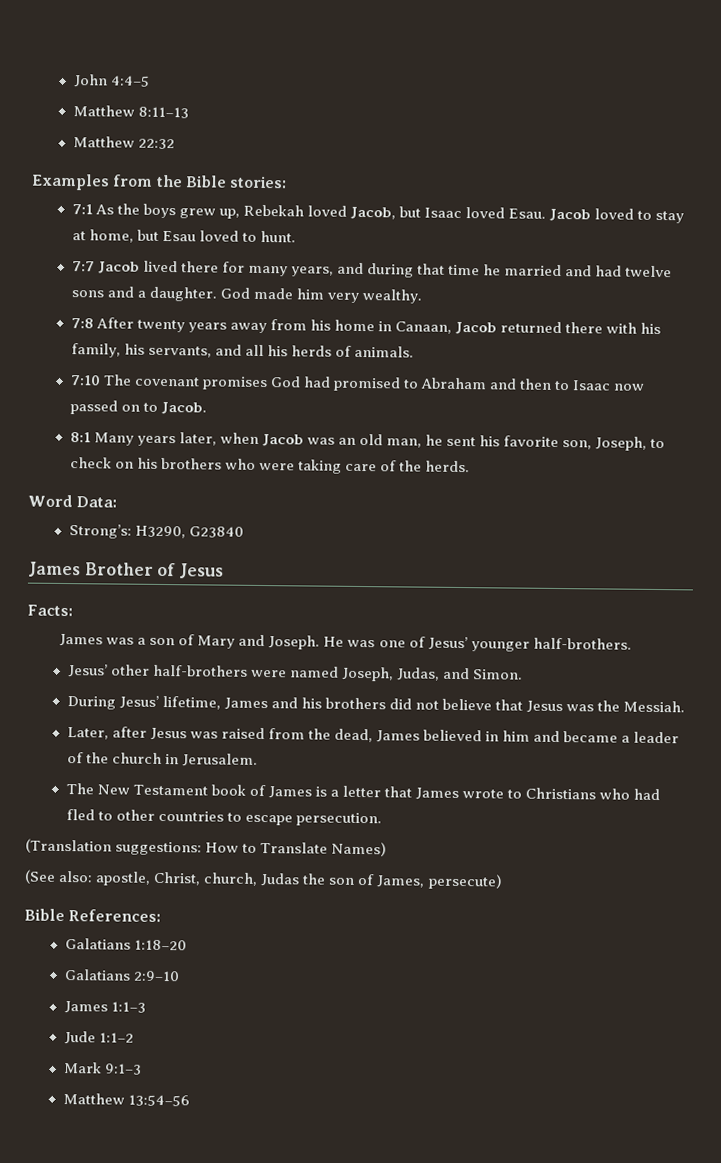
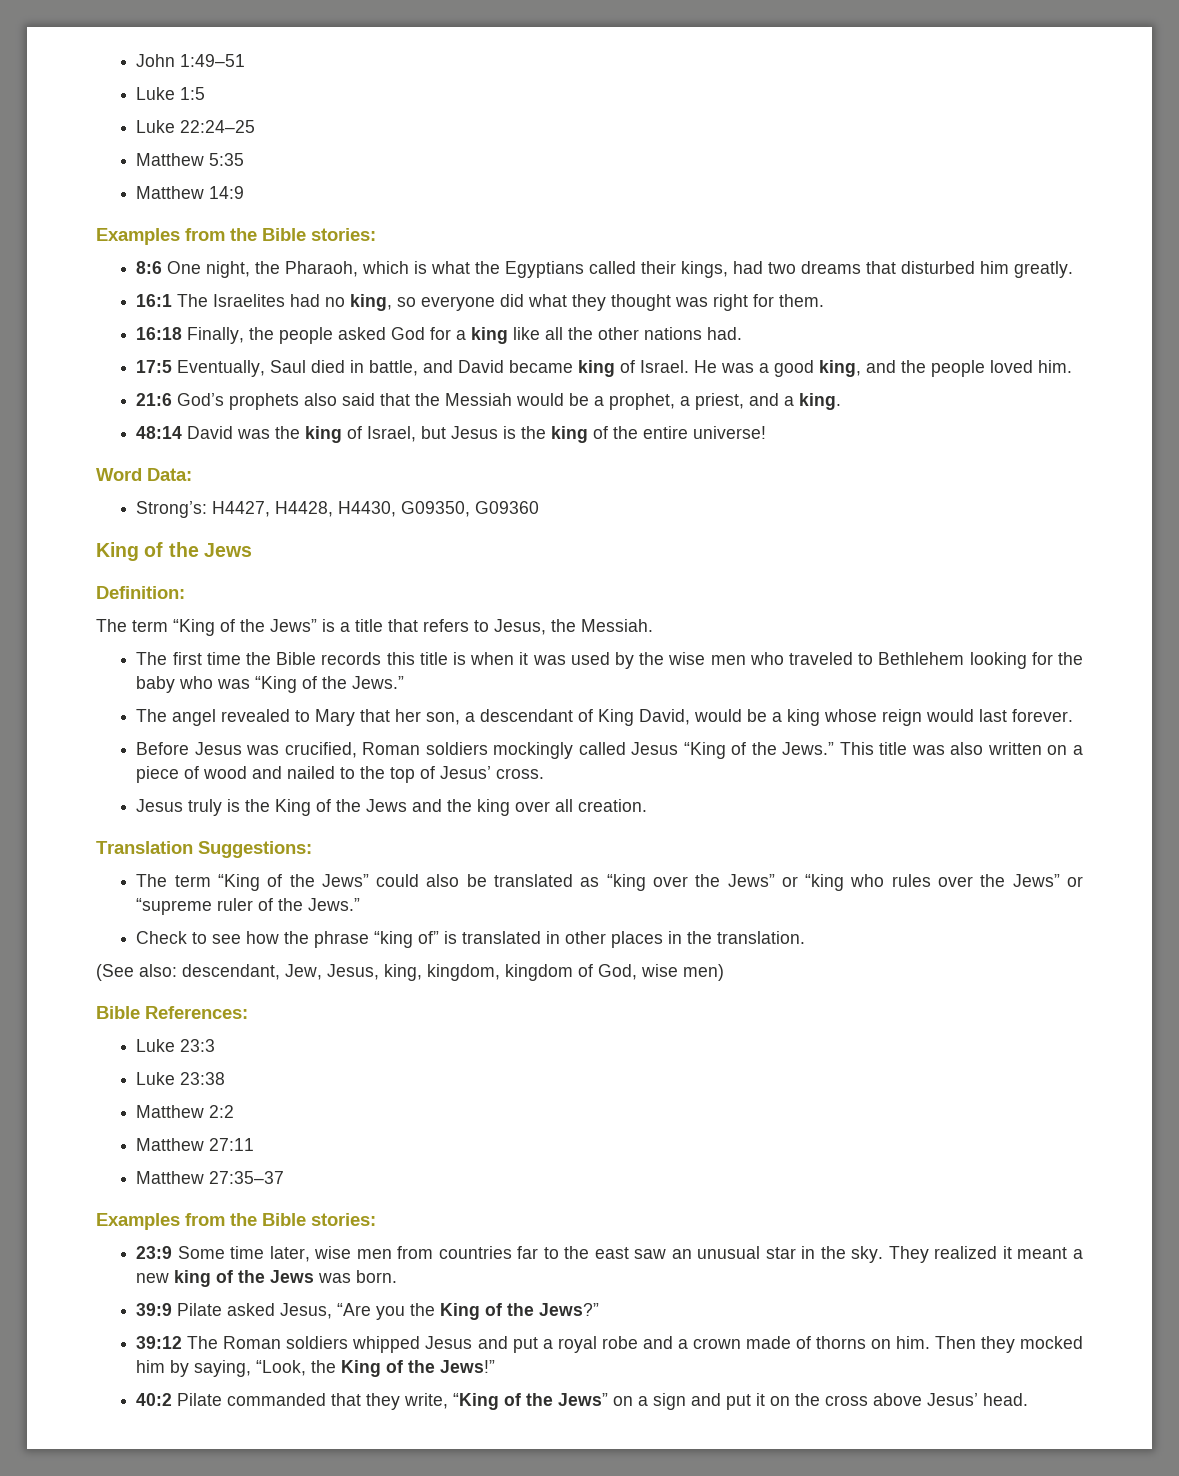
[109,75,150,87] [72,105,189,119] [72,136,175,150] [31,173,288,191] [71,203,685,224] [71,229,296,243] [71,260,673,278] [70,286,423,304] [70,317,662,335] [70,343,415,358] [69,374,646,392] [69,400,207,415] [69,432,666,451] [69,457,471,474] [28,494,118,508] [68,524,244,539] [28,561,225,579] [27,604,73,617] [59,633,632,652] [67,664,524,682] [66,695,686,714] [66,726,680,744] [66,752,258,767] [65,783,661,801] [65,809,382,827] [25,838,388,857] [24,869,503,890] [24,908,162,923] [64,938,187,951] [63,969,180,982] [63,1001,146,1014] [63,1031,134,1045] [63,1062,142,1075] [62,1093,190,1107] 4:4–5 // Matthew 8:11–13 // Matthew 22:32 // Examples from the Bible stories: // 7:1 As the boys grew up, Rebekah loved Jacob, but Isaac loved Esau. Jacob loved to stay at home, but Esau loved to hunt. // 7:7 Jacob lived there for many years, and during that time he married and had twelve sons and a daughter. God made him very wealthy. // 7:8 After twenty years away from his home in Canaan, Jacob returned there with his family, his servants, and all his herds of animals. // 7:10 The covenant promises God had promised to Abraham and then to Isaac now passed on to Jacob. // 8:1 Many years later, when Jacob was an old man, he sent his favorite son, Joseph, to check on his brothers who were taking care of the herds. // Word Data: // Strong’s: H3290, G23840 // James Brother of Jesus // Facts: // James was a son of Mary and Joseph. He was one of Jesus’ younger half-brothers. // Jesus’ other half-brothers were named Joseph, Judas, and Simon. // During Jesus’ lifetime, James and his brothers did not believe that Jesus was the Messiah. // Later, after Jesus was raised from the dead, James believed in him and became a leader of the church in Jerusalem. // The New Testament book of James is a letter that James wrote to Christians who had fled to other countries to escape persecution. // (Translation suggestions: How to Translate Names) // (See also: apostle, Christ, church, Judas the son of James, persecute) // Bible References: // Galatians 1:18–20 // Galatians 2:9–10 // James 1:1–3 // Jude 1:1–2 // Mark 9:1–3 // Matthew 13:54–56 -> [180,54,246,67] [136,87,206,100] [136,120,256,133] [136,153,245,166] [136,186,245,199] [96,228,376,245] [136,261,1074,278] [136,294,825,311] [136,327,743,344] [136,360,1073,377] [136,393,842,410] [136,426,767,443] [96,468,192,481] [136,501,540,518] [96,542,252,561] [96,586,185,599] [96,619,653,636] [136,652,1084,669] [136,676,405,693] [136,709,1074,726] [136,742,1084,759] [136,766,545,783] [136,799,648,816] [96,841,312,858] [136,874,1083,891] [136,898,361,915] [136,931,806,948] [96,964,724,981] [96,1006,248,1019] [136,1039,216,1052] [136,1072,226,1085] [136,1105,235,1118] [136,1138,255,1151] [136,1171,285,1184] [96,1213,376,1230] [136,1246,1083,1263] [136,1270,398,1287] [136,1303,600,1320] [136,1336,1084,1353] [136,1360,496,1377] [136,1393,1029,1410] 1:49–51 // Luke 1:5 // Luke 22:24–25 // Matthew 5:35 // Matthew 14:9 // Examples from the Bible stories: // 8:6 One night, the Pharaoh, which is what the Egyptians called their kings, had two dreams that disturbed him greatly. // 16:1 The Israelites had no king, so everyone did what they thought was right for them. // 16:18 Finally, the people asked God for a king like all the other nations had. // 17:5 Eventually, Saul died in battle, and David became king of Israel. He was a good king, and the people loved him. // 21:6 God’s prophets also said that the Messiah would be a prophet, a priest, and a king. // 48:14 David was the king of Israel, but Jesus is the king of the entire universe! // Word Data: // Strong’s: H4427, H4428, H4430, G09350, G09360 // King of the Jews // Definition: // The term “King of the Jews” is a title that refers to Jesus, the Messiah. // The first time the Bible records this title is when it was used by the wise men who traveled to Bethlehem looking for the baby who was “King of the Jews.” // The angel revealed to Mary that her son, a descendant of King David, would be a king whose reign would last forever. // Before Jesus was crucified, Roman soldiers mockingly called Jesus “King of the Jews.” This title was also written on a piece of wood and nailed to the top of Jesus’ cross. // Jesus truly is the King of the Jews and the king over all creation. // Translation Suggestions: // The term “King of the Jews” could also be translated as “king over the Jews” or “king who rules over the Jews” or “supreme ruler of the Jews.” // Check to see how the phrase “king of” is translated in other places in the translation. // (See also: descendant, Jew, Jesus, king, kingdom, kingdom of God, wise men) // Bible References: // Luke 23:3 // Luke 23:38 // Matthew 2:2 // Matthew 27:11 // Matthew 27:35–37 // Examples from the Bible stories: // 23:9 Some time later, wise men from countries far to the east saw an unusual star in the sky. They realized it meant a new king of the Jews was born. // 39:9 Pilate asked Jesus, “Are you the King of the Jews?” // 39:12 The Roman soldiers whipped Jesus and put a royal robe and a crown made of thorns on him. Then they mocked him by saying, “Look, the King of the Jews!” // 40:2 Pilate commanded that they write, “King of the Jews” on a sign and put it on the cross above Jesus’ head.

